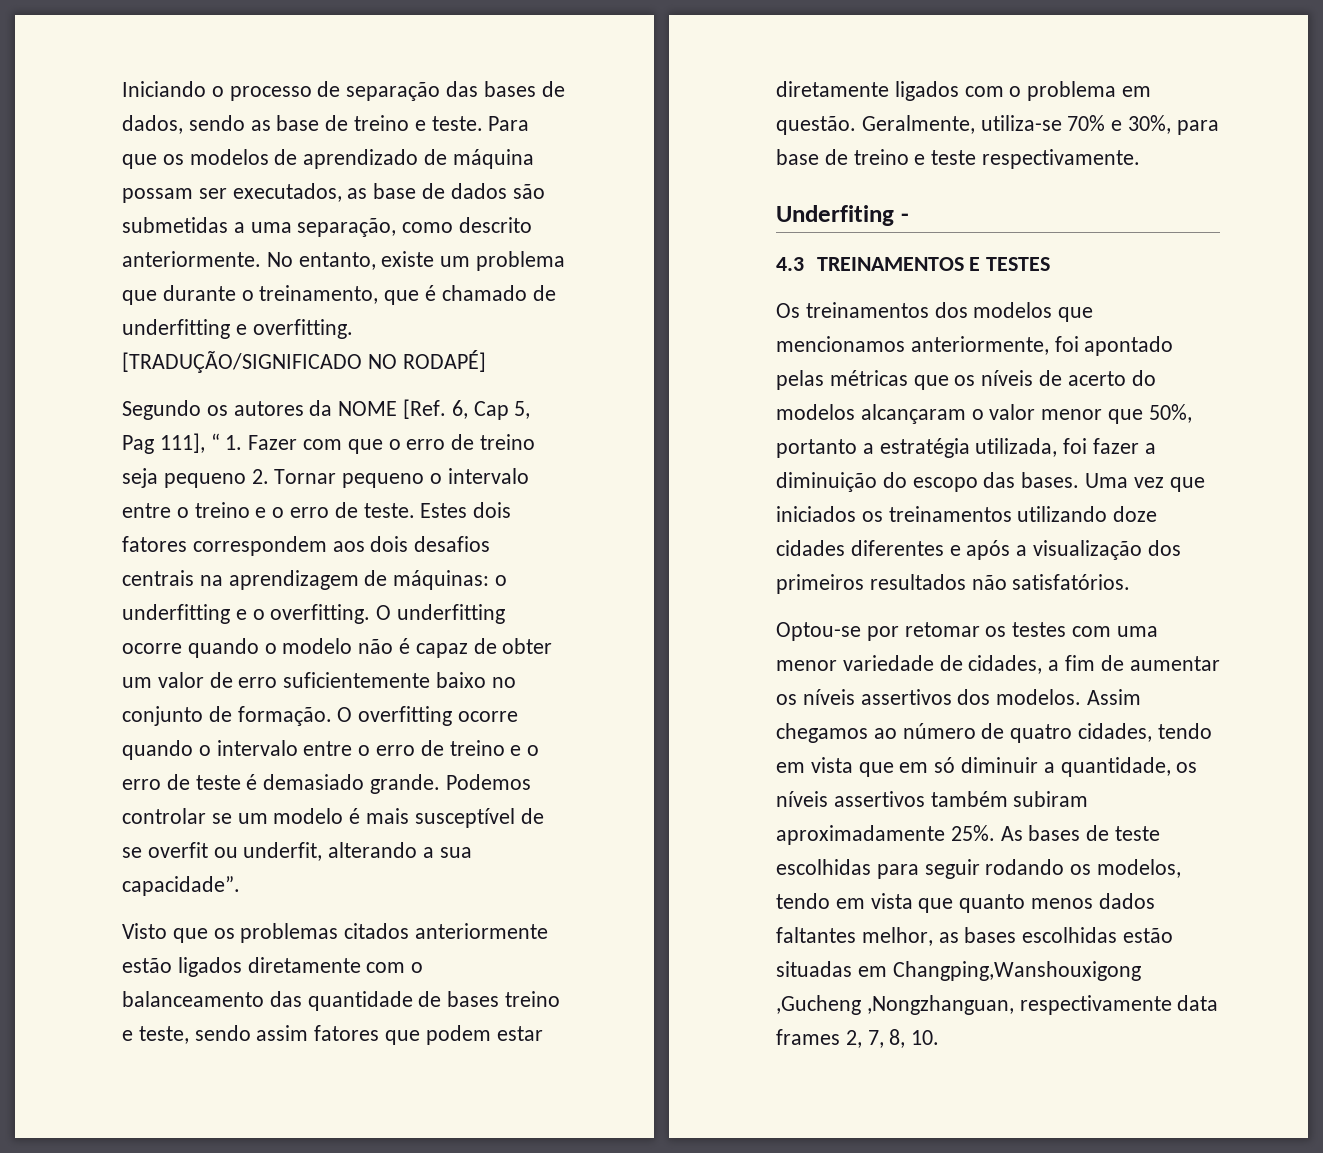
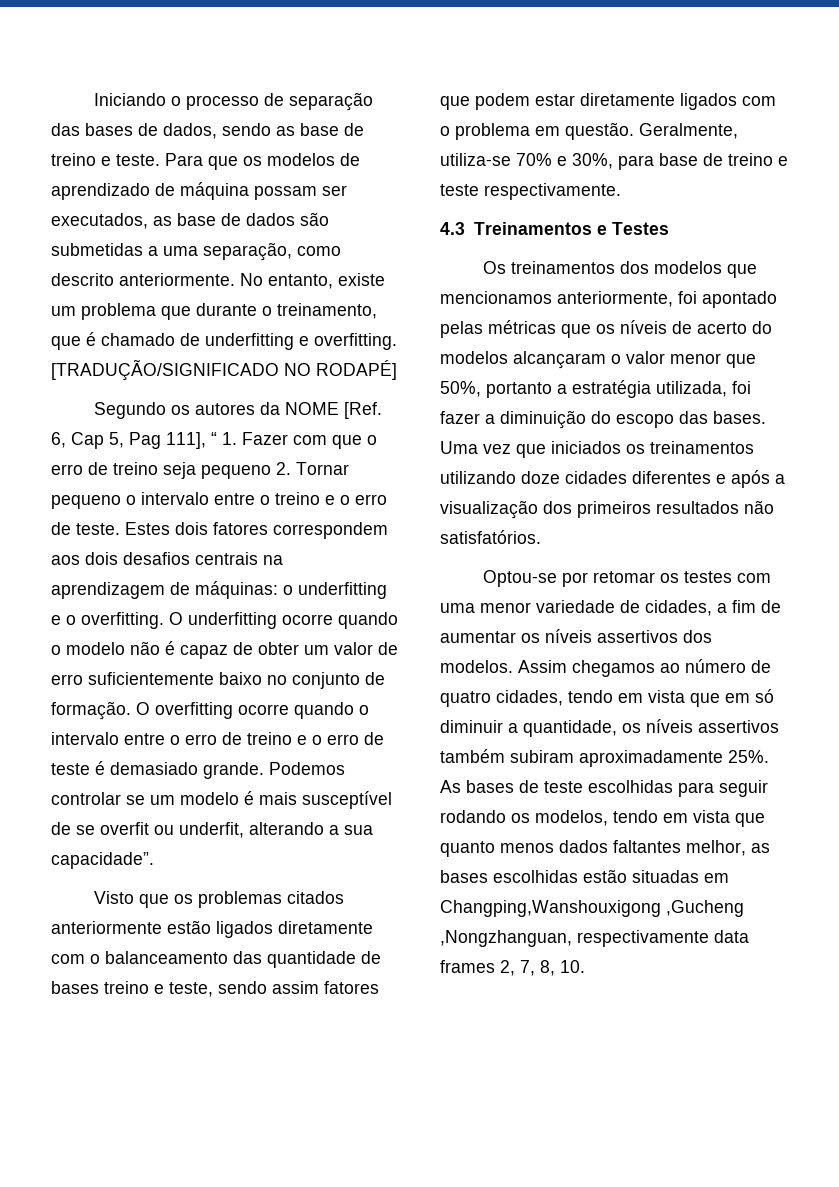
[776,205,909,226] // Underfiting - -> (621, 191) none
[816,257,1051,271] TREINAMENTOS E TESTES -> [473,222,669,235] Treinamentos e Testes

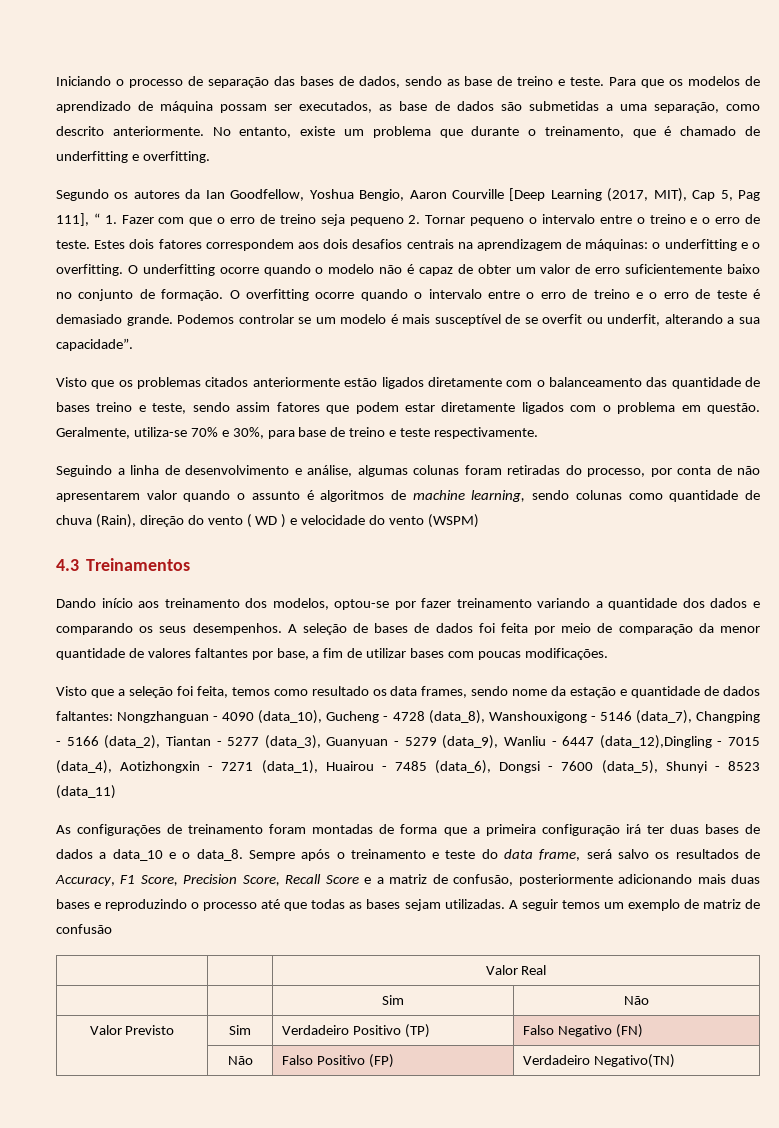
[51,359,397,381] [TRADUÇÃO/SIGNIFICADO NO RODAPÉ] -> (210, 157) none
[284,402,382,419] [51,432,66,448] NOME [Ref. 6, -> [205,188,687,202] Ian Goodfellow, Yoshua Bengio, Aaron Courville [Deep Learning (2017, MIT),
[440,222,669,235] [482,261,757,278] [440,291,777,308] [440,320,772,338] [440,351,756,369] [440,380,751,398] [440,410,766,429] [440,441,754,458] [440,470,785,488] [440,500,774,519] [440,530,541,544] [482,570,771,587] [440,600,781,616] [440,629,712,643] [440,659,771,677] [440,689,774,707] [440,719,779,737] [440,749,769,767] [440,780,768,797] [440,810,765,827] [440,840,770,857] [440,869,729,883] [440,900,744,917] [440,930,749,947] [440,960,585,976] 4.3 Treinamentos e Testes // Os treinamentos dos modelos que mencionamos anteriormente, foi apontado pelas métricas que os níveis de acerto do modelos alcançaram o valor menor que 50%, portanto a estratégia utilizada, foi fazer a diminuição do escopo das bases. Uma vez que iniciados os treinamentos utilizando doze cidades diferentes e após a visualização dos primeiros resultados não satisfatórios. // Optou-se por retomar os testes com uma menor variedade de cidades, a fim de aumentar os níveis assertivos dos modelos. Assim chegamos ao número de quatro cidades, tendo em vista que em só diminuir a quantidade, os níveis assertivos também subiram aproximadamente 25%. As bases de teste escolhidas para seguir rodando os modelos, tendo em vista que quanto menos dados faltantes melhor, as bases escolhidas estão situadas em Changping,Wanshouxigong ,Gucheng ,Nongzhanguan, respectivamente data frames 2, 7, 8, 10. -> [56,465,760,477] [56,490,760,502] [56,514,479,528] [56,558,191,571] [56,598,760,610] [56,623,760,635] [56,648,608,660] [56,686,760,698] [56,710,761,724] [56,735,760,749] [56,760,760,774] [56,785,116,799] [56,824,760,836] [56,849,760,861] [55,874,760,886] [56,899,760,911] [56,924,112,934] [485,965,547,975] [382,995,404,1005] [624,996,649,1005] [89,1025,175,1035] [229,1025,251,1035] [282,1024,431,1038] [523,1024,644,1038] [227,1056,253,1065] [282,1054,395,1068] [523,1054,676,1068] Seguindo a linha de desenvolvimento e análise, algumas colunas foram retiradas do processo, por conta de não apresentarem valor quando o assunto é algoritmos de machine learning, sendo colunas como quantidade de chuva (Rain), direção do vento ( WD ) e velocidade do vento (WSPM) // 4.3 Treinamentos // Dando início aos treinamento dos modelos, optou-se por fazer treinamento variando a quantidade dos dados e comparando os seus desempenhos. A seleção de bases de dados foi feita por meio de comparação da menor quantidade de valores faltantes por base, a fim de utilizar bases com poucas modificações. // Visto que a seleção foi feita, temos como resultado os data frames, sendo nome da estação e quantidade de dados faltantes: Nongzhanguan - 4090 (data_10), Gucheng - 4728 (data_8), Wanshouxigong - 5146 (data_7), Changping - 5166 (data_2), Tiantan - 5277 (data_3), Guanyuan - 5279 (data_9), Wanliu - 6447 (data_12),Dingling - 7015 (data_4), Aotizhongxin - 7271 (data_1), Huairou - 7485 (data_6), Dongsi - 7600 (data_5), Shunyi - 8523 (data_11) // As configurações de treinamento foram montadas de forma que a primeira configuração irá ter duas bases de dados a data_10 e o data_8. Sempre após o treinamento e teste do data frame, será salvo os resultados de Accuracy, F1 Score, Precision Score, Recall Score e a matriz de confusão, posteriormente adicionando mais duas bases e reproduzindo o processo até que todas as bases sejam utilizadas. A seguir temos um exemplo de matriz de confusão // | | Valor Real // | | Sim | Não // Valor Previsto | Sim | Verdadeiro Positivo (TP) | Falso Negativo (FN) // | Não | Falso Positivo (FP) | Verdadeiro Negativo(TN)

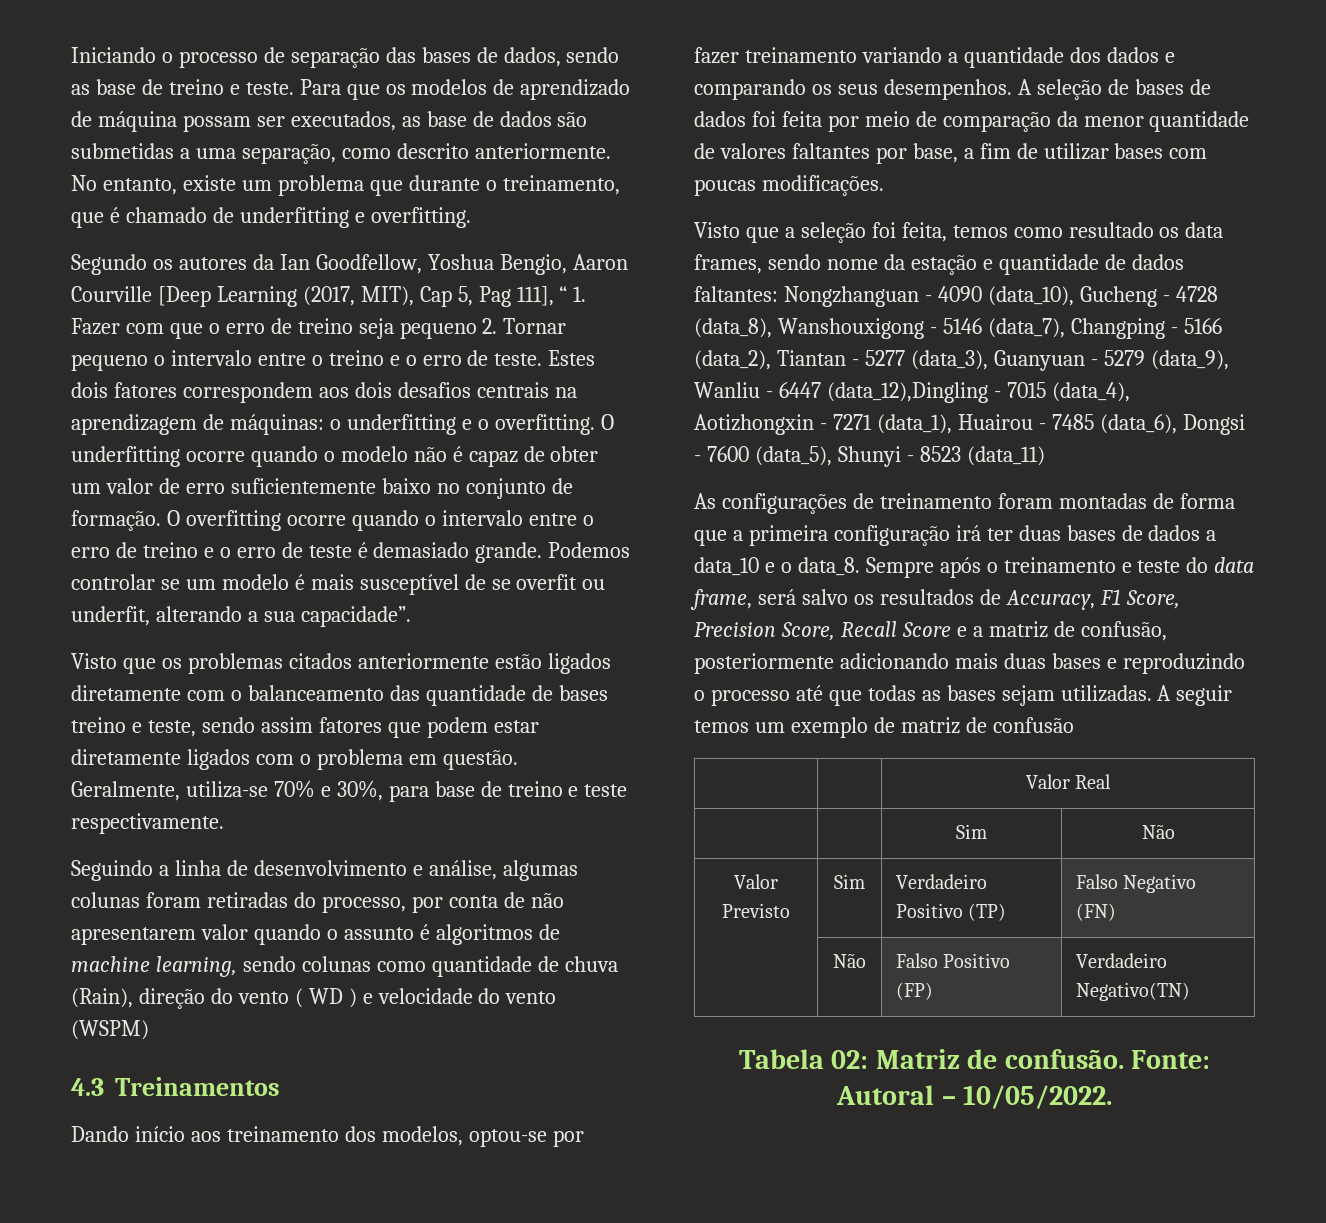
(676, 1061) none -> [738,1049,1211,1069] [836,1085,1112,1109] // Tabela 02: Matriz de confusão. Fonte: Autoral – 10/05/2022.

